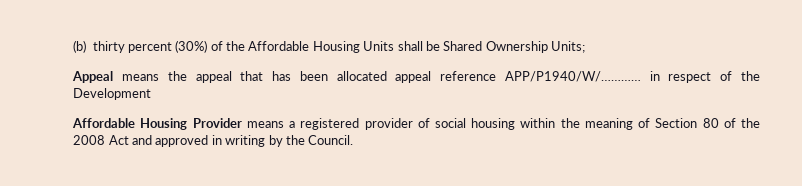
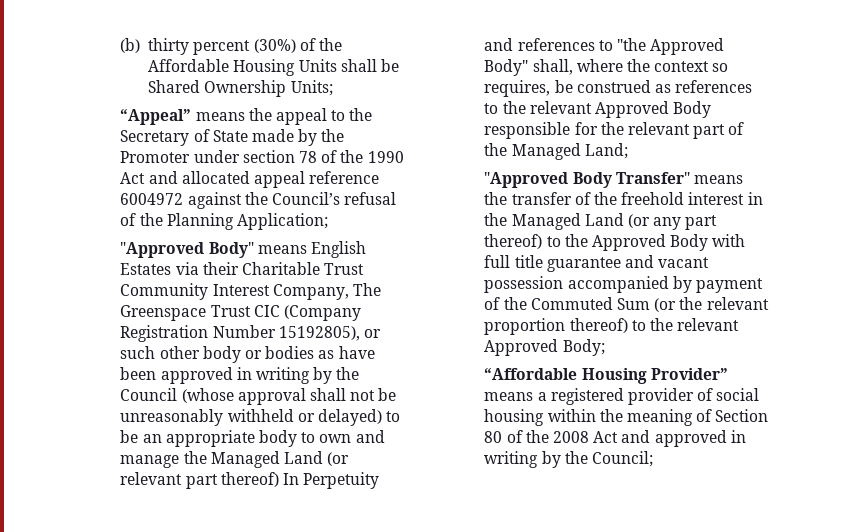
[72,71,114,83] Appeal -> [120,109,192,125] “Appeal”
[240,71,760,83] [73,88,152,100] [72,118,242,130] that has been allocated appeal reference APP/P1940/W/………… in respect of the Development // Affordable Housing Provider -> [331,108,373,121] [120,129,345,146] [120,150,404,163] [120,171,380,188] [120,192,397,209] [120,213,328,230] [120,241,366,258] [120,262,365,275] [120,283,381,300] [120,305,361,321] [120,325,381,342] [120,346,375,363] [120,367,360,384] [120,388,397,405] [120,409,401,426] [120,430,385,447] [120,451,350,468] [120,472,380,489] [484,38,725,55] [484,59,729,76] [484,80,753,97] [484,101,712,118] [484,122,745,139] [484,143,628,160] [484,172,743,188] [484,192,763,205] [484,213,718,230] [484,234,746,251] [484,255,710,272] [484,276,763,293] [484,297,769,312] [484,318,740,335] [484,339,605,356] [484,368,728,384] to the Secretary of State made by the Promoter under section 78 of the 1990 Act and allocated appeal reference 6004972 against the Council’s refusal of the Planning Application; // "Approved Body" means English Estates via their Charitable Trust Community Interest Company, The Greenspace Trust CIC (Company Registration Number 15192805), or such other body or bodies as have been approved in writing by the Council (whose approval shall not be unreasonably withheld or delayed) to be an appropriate body to own and manage the Managed Land (or relevant part thereof) In Perpetuity and references to "the Approved Body" shall, where the context so requires, be construed as references to the relevant Approved Body responsible for the relevant part of the Managed Land; // "Approved Body Transfer" means the transfer of the freehold interest in the Managed Land (or any part thereof) to the Approved Body with full title guarantee and vacant possession accompanied by payment of the Commuted Sum (or the relevant proportion thereof) to the relevant Approved Body; // “Affordable Housing Provider”
[308,135,354,145] Council. -> [591,451,653,467] Council;

